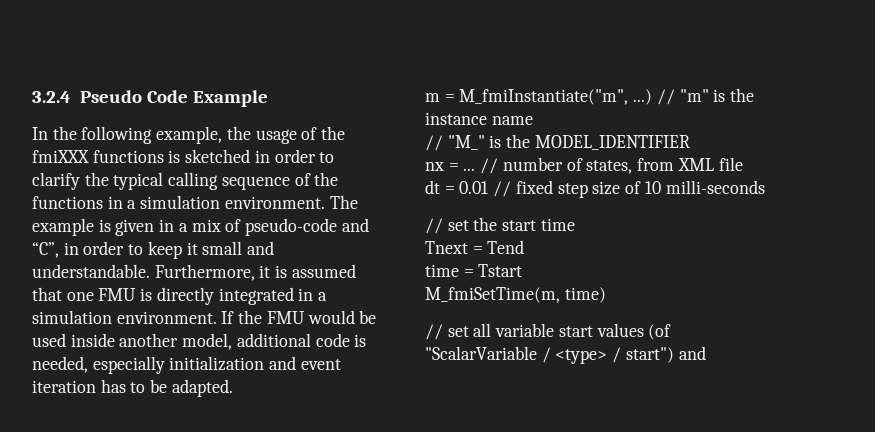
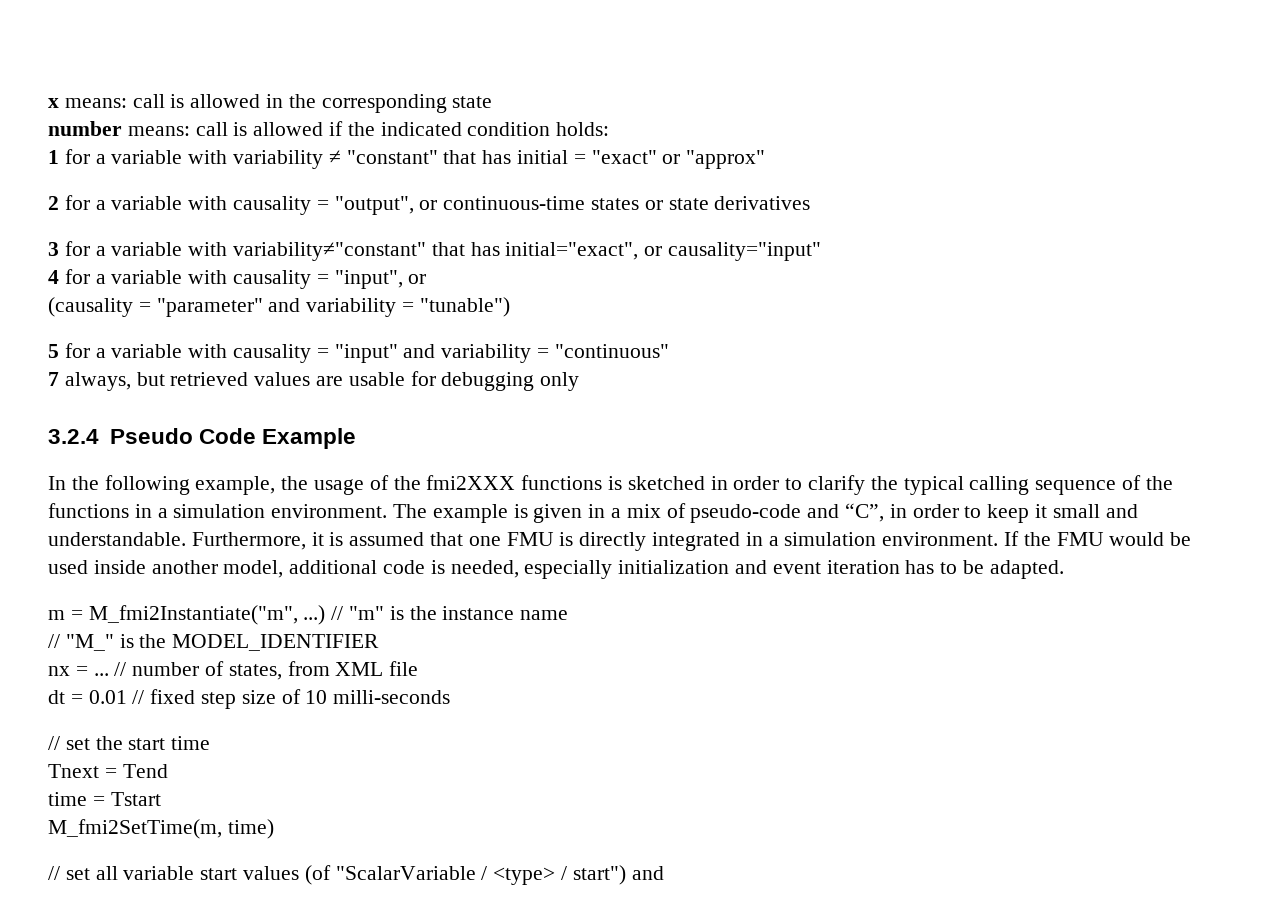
(32, 97) none -> [48,94,493,113] [48,121,610,136] [48,149,766,169] [48,195,811,215] [48,241,822,261] [48,269,427,289] [48,297,510,317] [48,343,669,363] [48,371,580,391] x means: call is allowed in the corresponding state // number means: call is allowed if the indicated condition holds: // 1 for a variable with variability ≠ "constant" that has initial = "exact" or "approx" // 2 for a variable with causality = "output", or continuous-time states or state derivatives // 3 for a variable with variability≠"constant" that has initial="exact", or causality="input" // 4 for a variable with causality = "input", or // (causality = "parameter" and variability = "tunable") // 5 for a variable with causality = "input" and variability = "continuous" // 7 always, but retrieved values are usable for debugging only //
[32,150,89,163] fmiXXX -> [426,475,516,490] fmi2XXX
[459,89,629,105] M_fmiInstantiate("m", -> [88,605,298,625] M_fmi2Instantiate("m",
[425,287,560,303] M_fmiSetTime(m, -> [48,819,222,839] M_fmi2SetTime(m,

